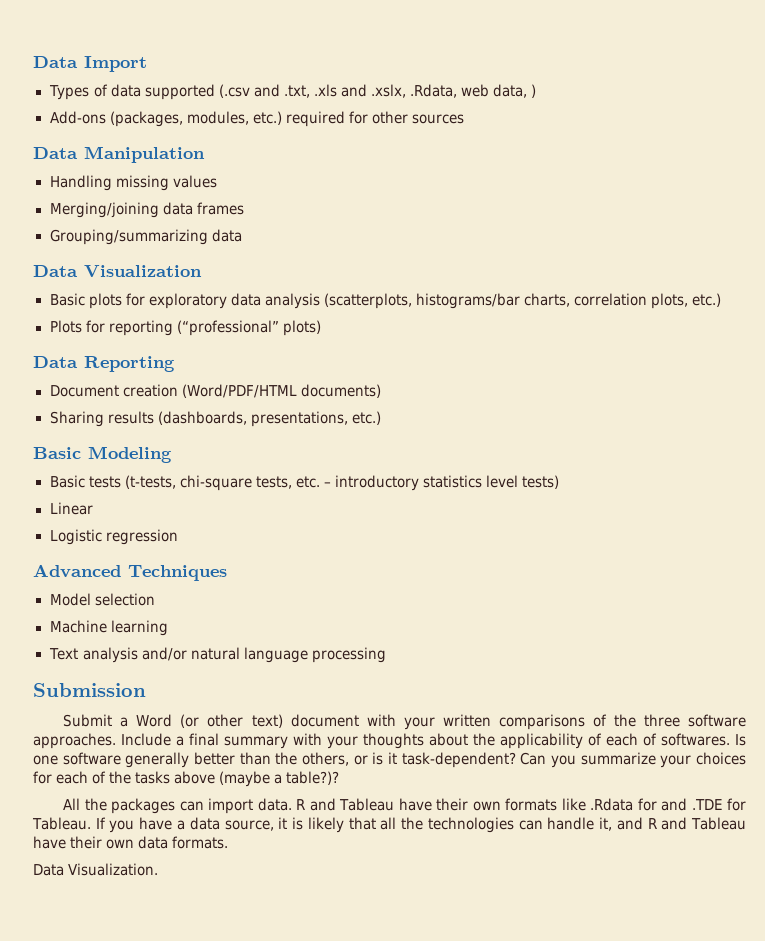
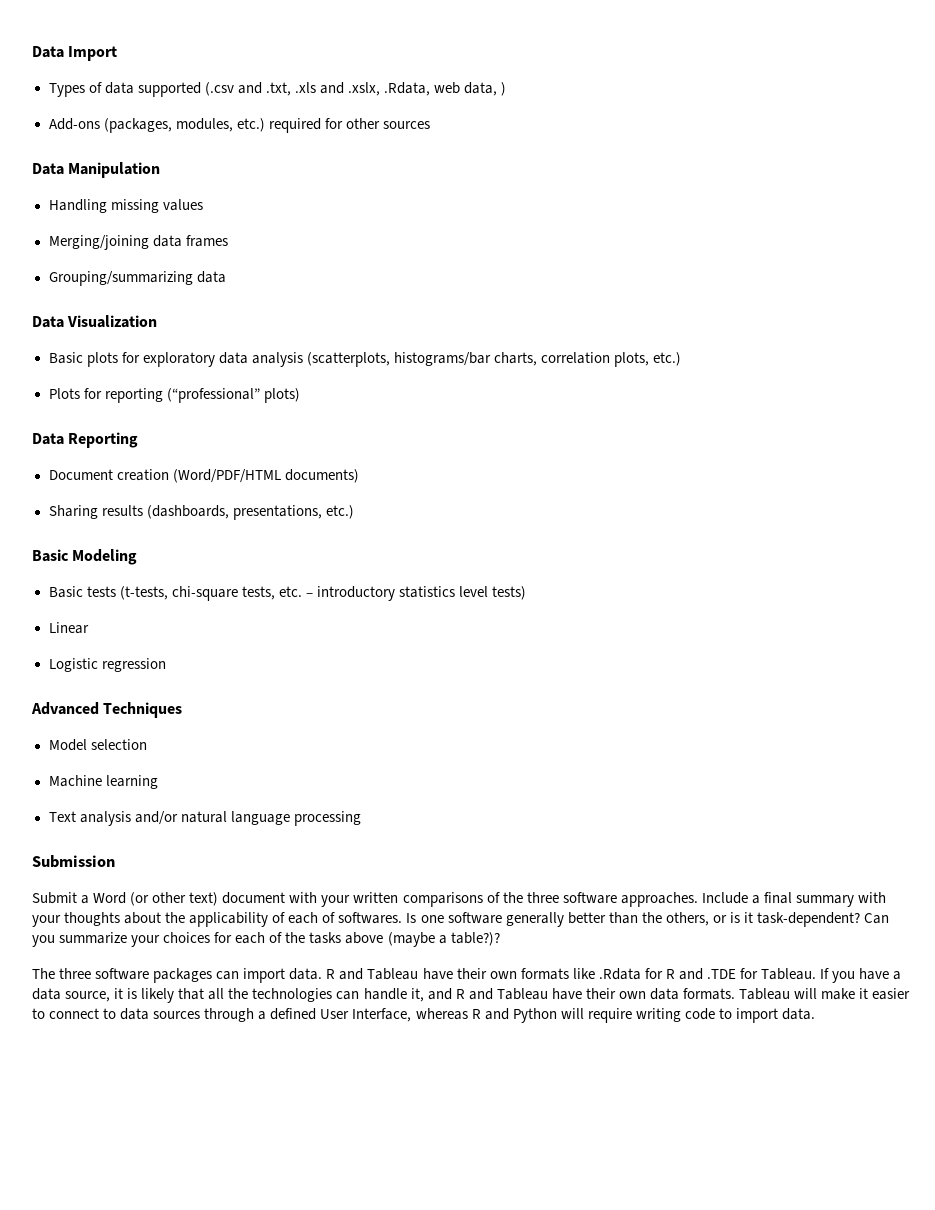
[63,798,107,811] All the -> [32,968,150,980] The three software
(657, 804) none -> [665,969,675,979] R
[33,863,159,876] // Data Visualization. -> [739,988,911,1000] [32,1008,815,1023] Tableau will make it easier to connect to data sources through a defined User Interface, whereas R and Python will require writing code to import data.

